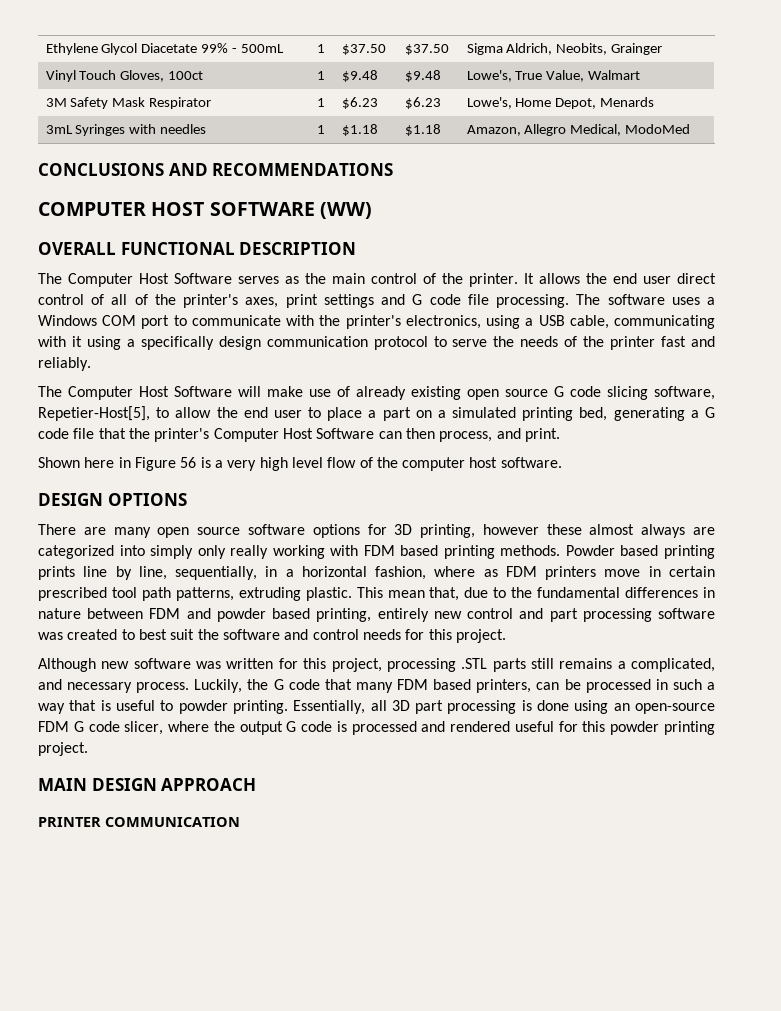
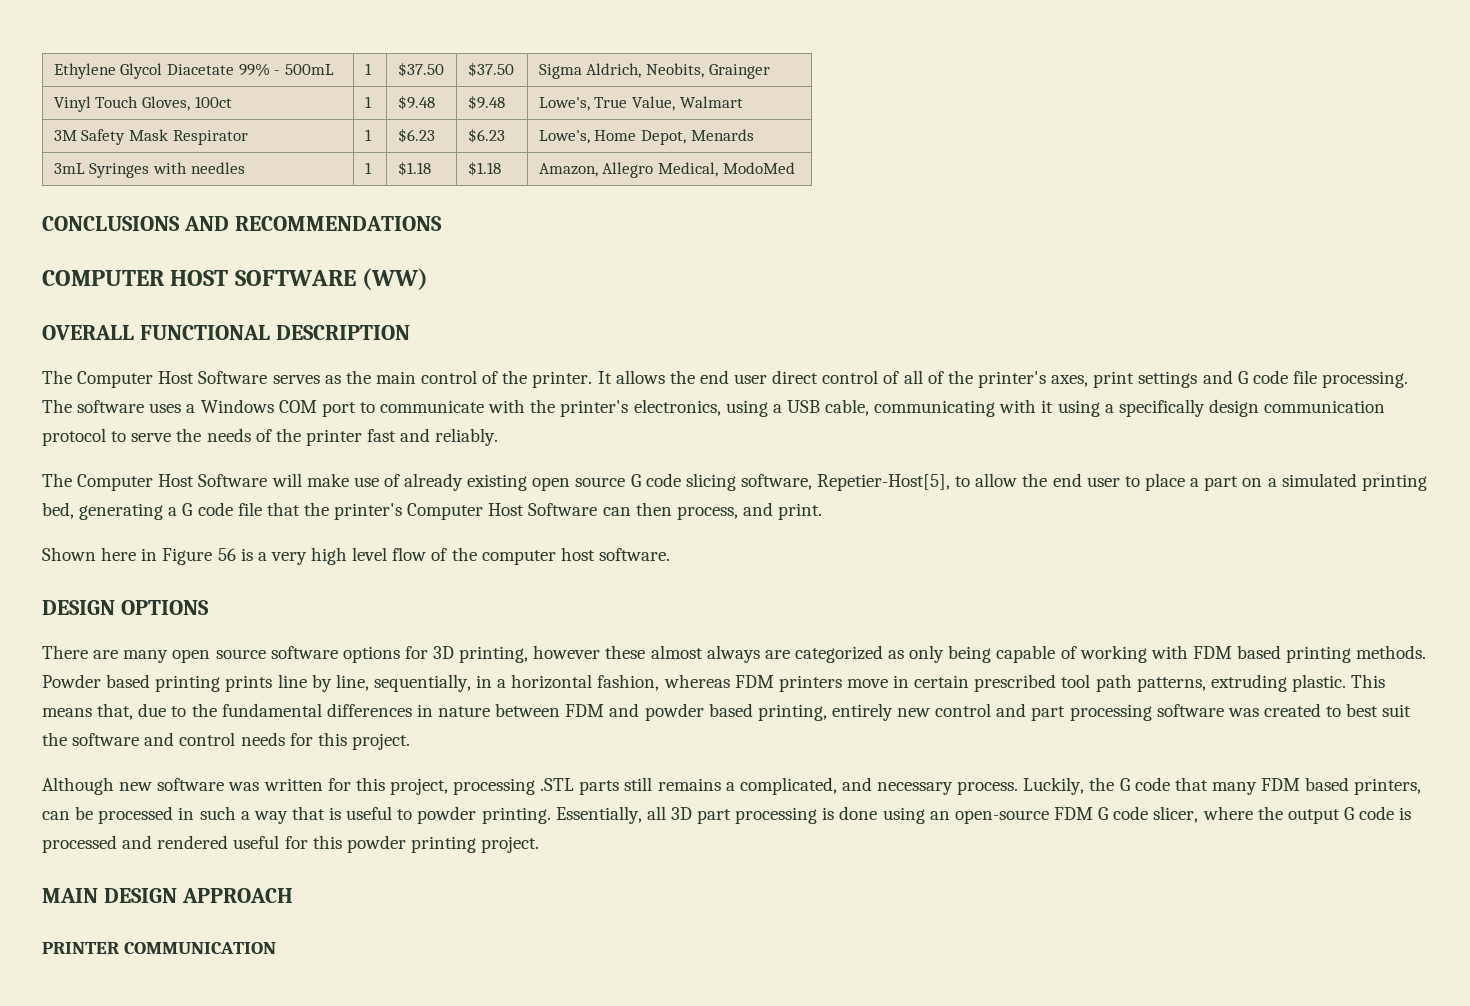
[119,545,269,559] into simply only really -> [888,645,1077,663] as only being capable of
[434,566,498,577] where as -> [663,674,730,688] whereas
[387,590,425,598] mean -> [42,708,92,717] means

